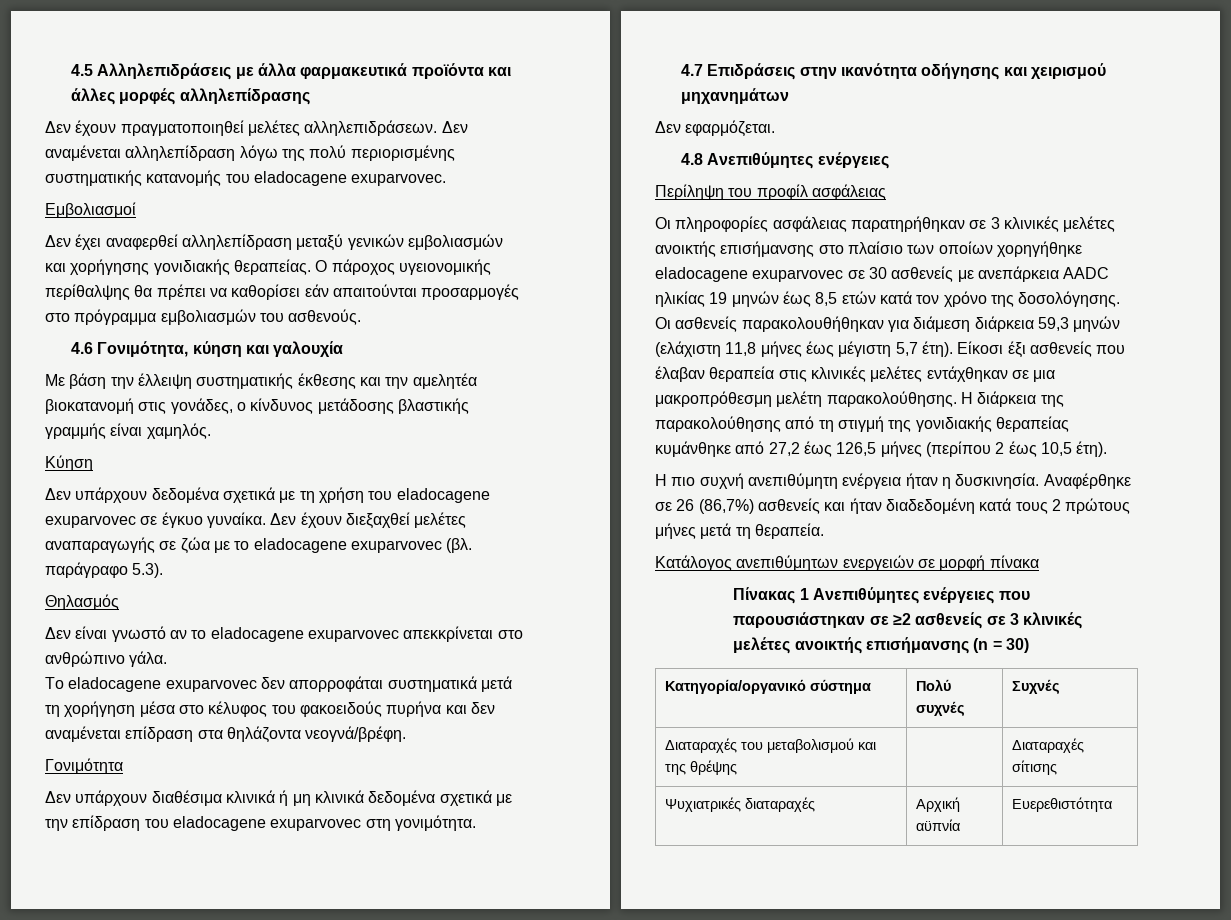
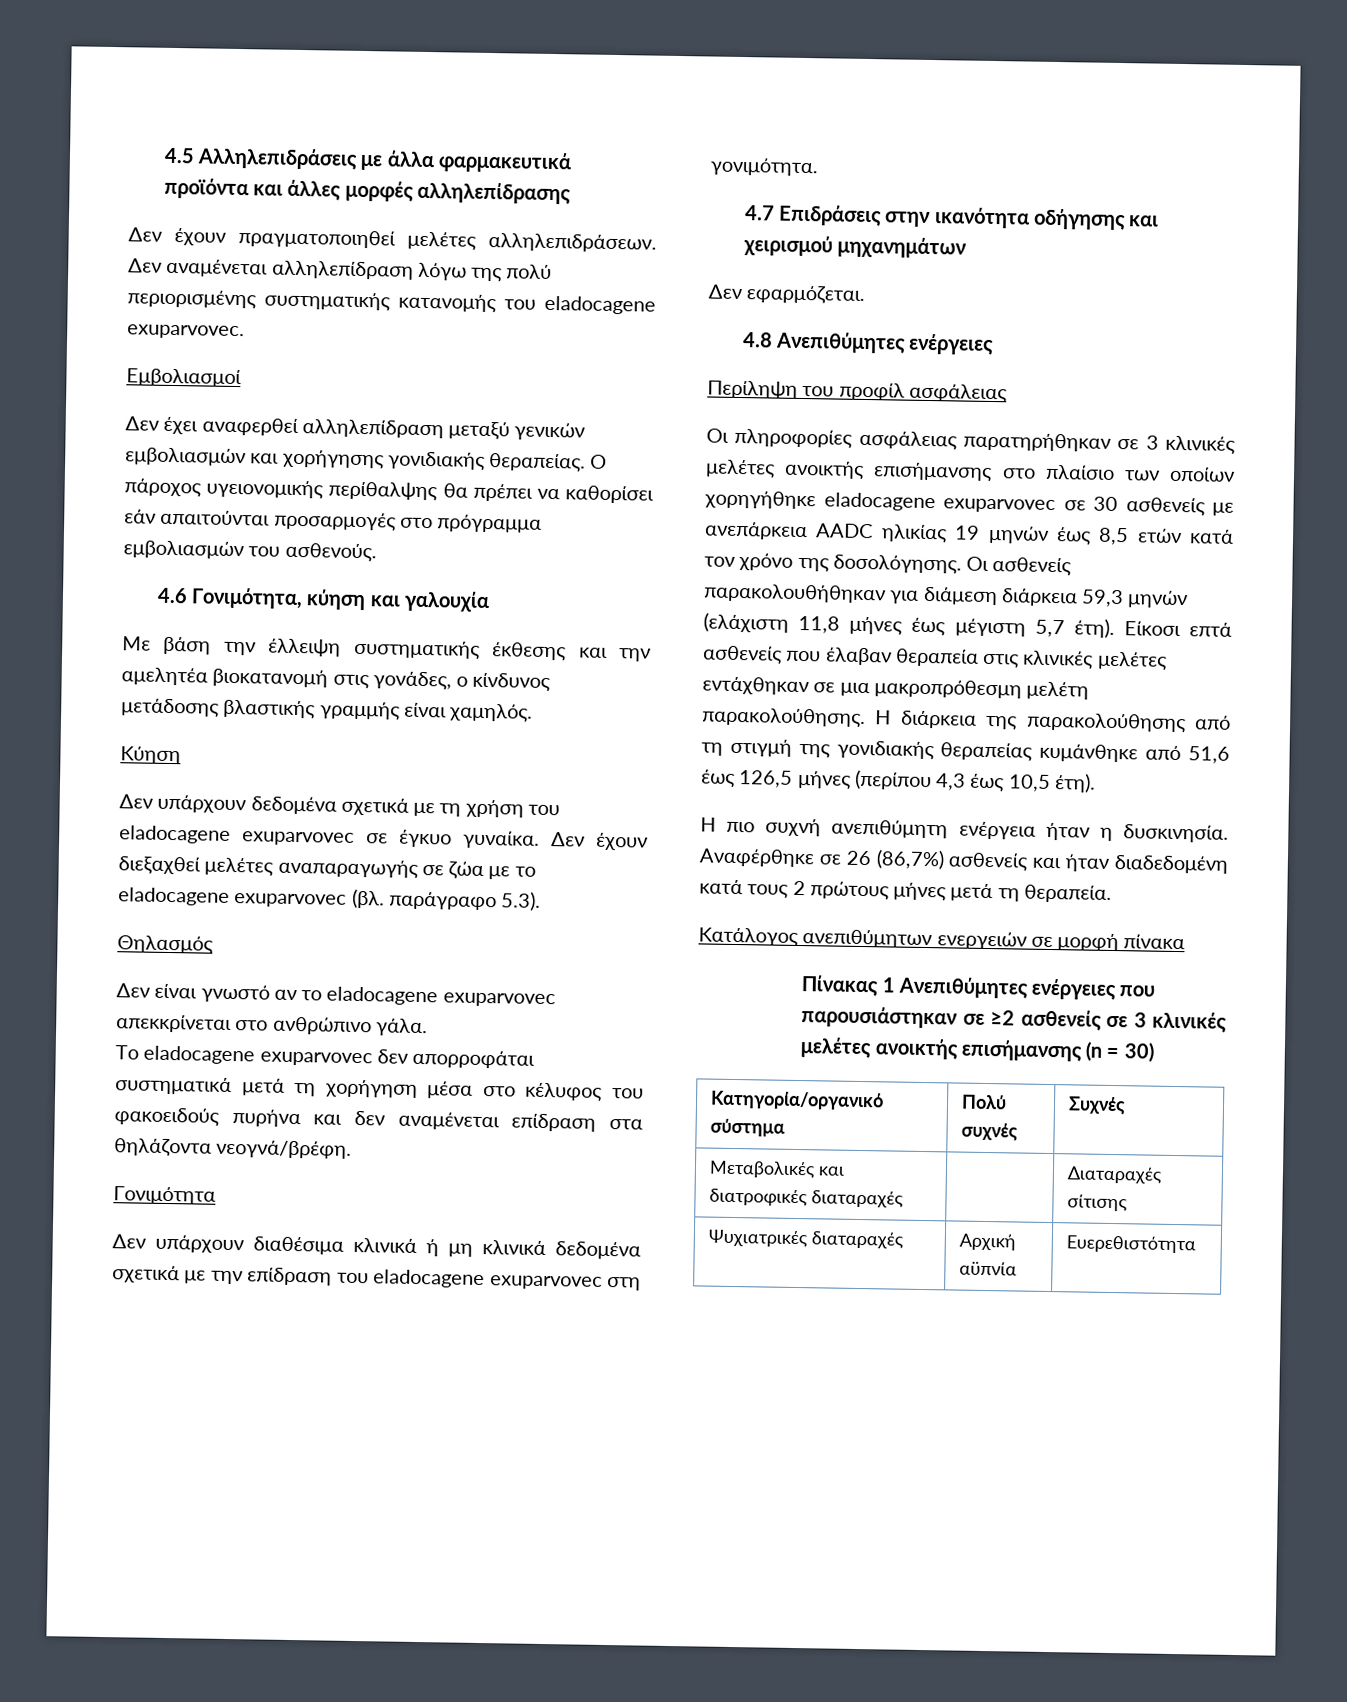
[1007,341,1026,358] έξι -> [1189,622,1232,637] επτά
[768,442,800,456] 27,2 -> [1188,746,1230,764] 51,6
[995,442,1005,454] 2 -> [935,773,967,791] 4,3
[665,738,877,753] [665,760,738,775] Διαταραχές του μεταβολισμού και της θρέψης -> [709,1160,846,1179] [709,1188,905,1208] Μεταβολικές και διατροφικές διαταραχές

